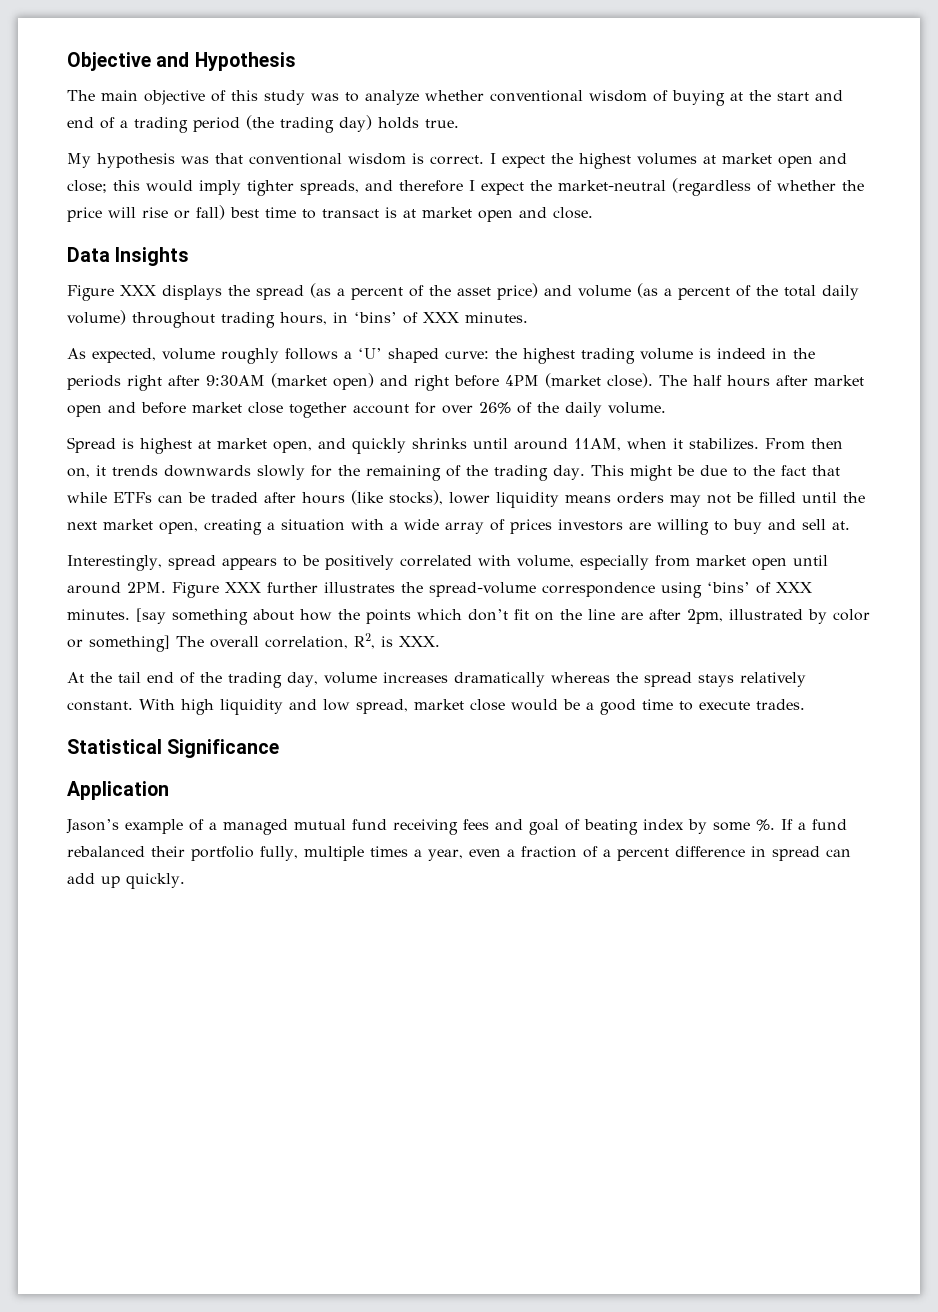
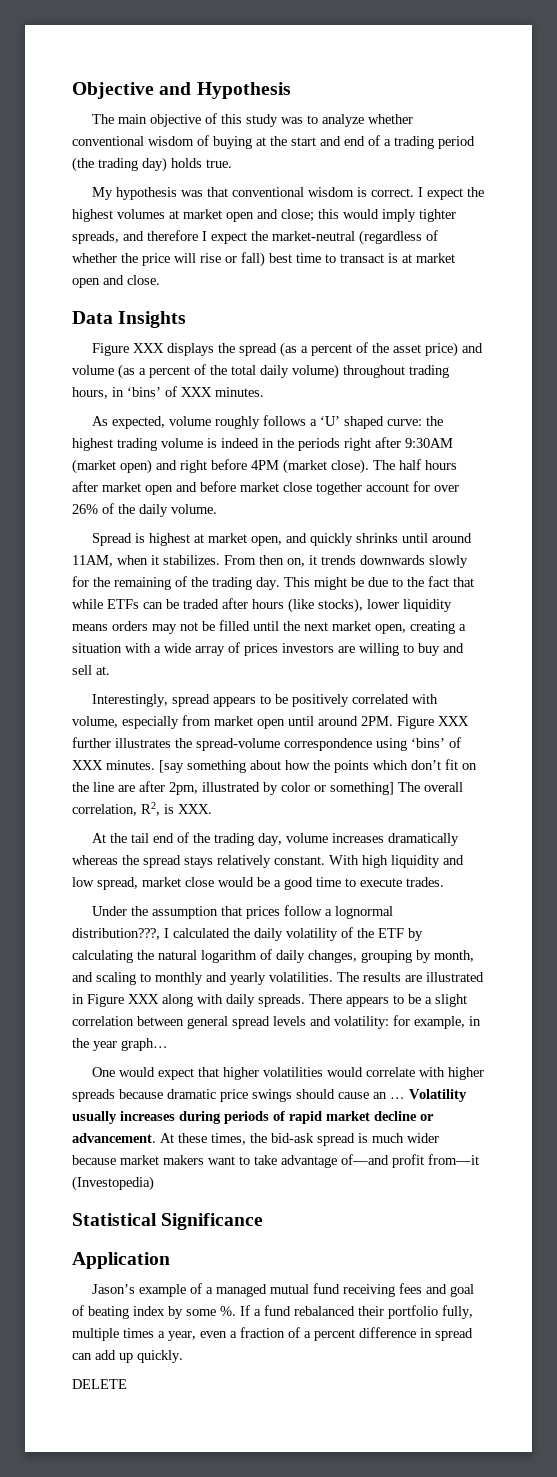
(805, 704) none -> [92,905,394,919] [72,927,423,941] [72,949,474,963] [72,972,484,985] [72,994,467,1007] [72,1015,481,1029] [72,1038,168,1051] [92,1067,485,1080] [72,1089,467,1102] [72,1111,434,1124] [72,1133,439,1146] [72,1154,479,1168] [72,1176,154,1191] // Under the assumption that prices follow a lognormal distribution???, I calculated the daily volatility of the ETF by calculating the natural logarithm of daily changes, grouping by month, and scaling to monthly and yearly volatilities. The results are illustrated in Figure XXX along with daily spreads. There appears to be a slight correlation between general spread levels and volatility: for example, in the year graph… // One would expect that higher volatilities would correlate with higher spreads because dramatic price swings should cause an … Volatility usually increases during periods of rapid market decline or advancement. At these times, the bid-ask spread is much wider because market makers want to take advantage of—and profit from—it (Investopedia)
(185, 881) none -> [72,1379,127,1389] // DELETE

